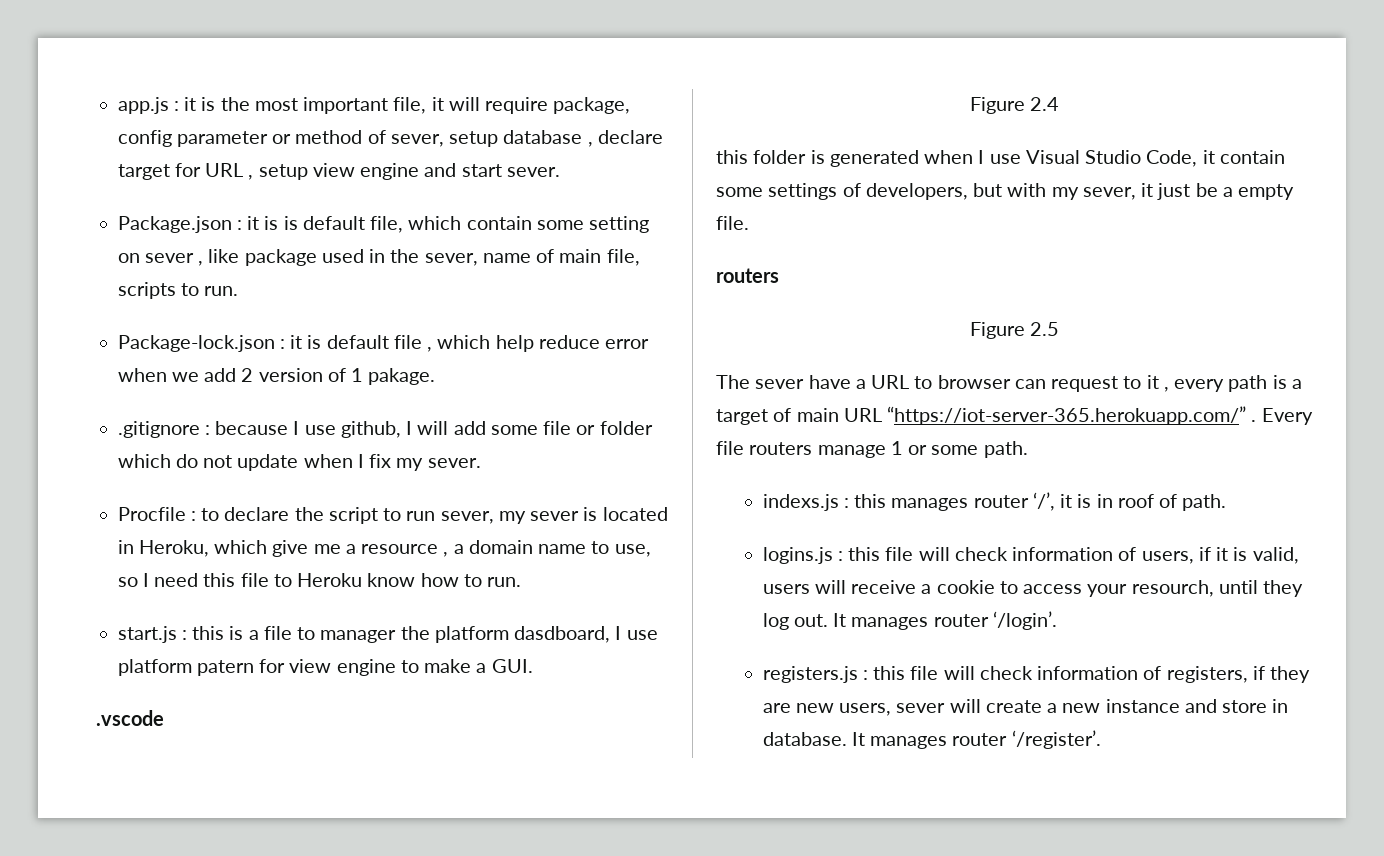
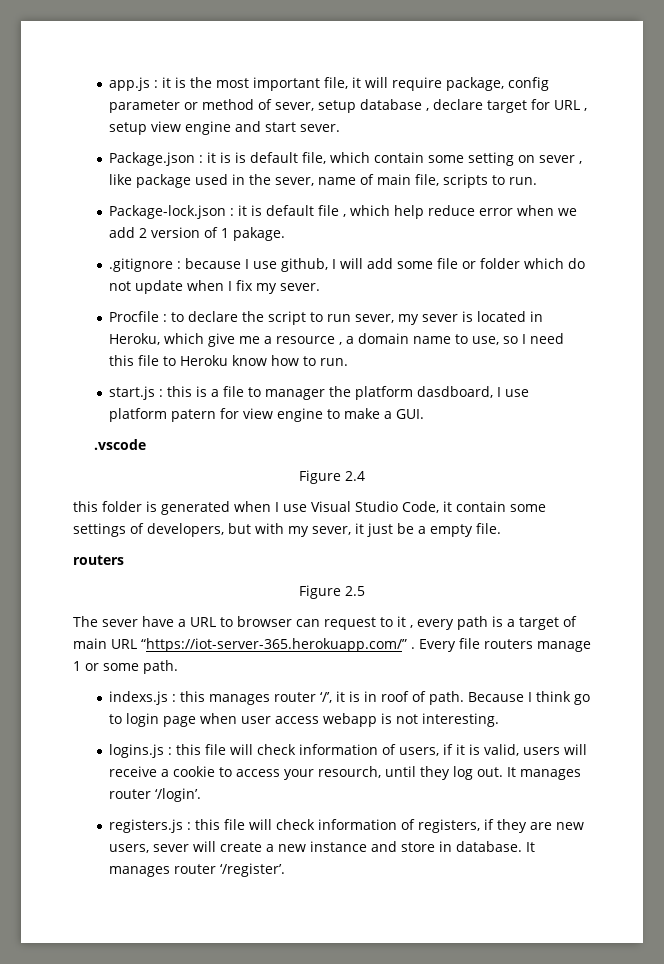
(1227, 502) none -> [468,691,591,705] [109,713,500,727] Because I think go to login page when user access webapp is not interesting.

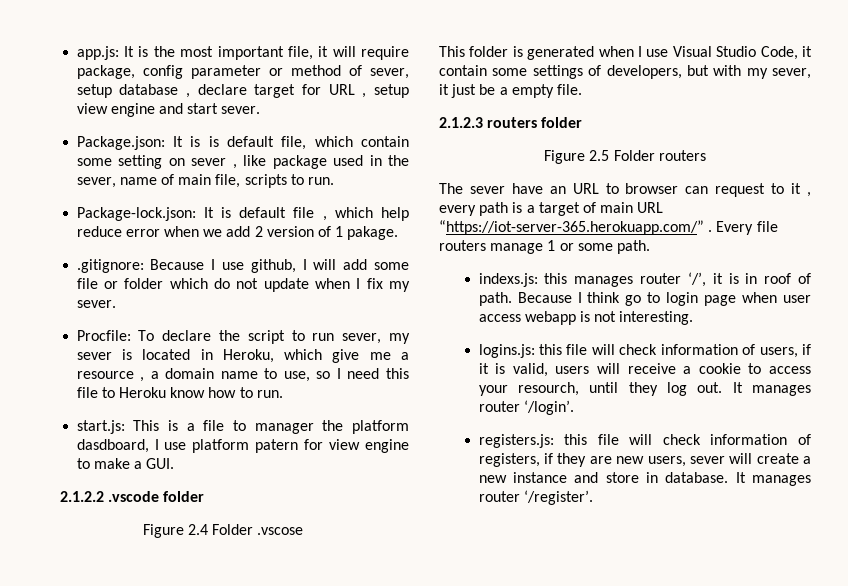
[109,77,172,91] app.js : it -> [76,46,135,60] app.js: It
[109,152,217,166] Package.json : it -> [76,136,183,150] Package.json: It
[109,205,248,219] Package-lock.json : it -> [76,207,214,221] Package-lock.json: It
[109,258,242,272] .gitignore : because -> [76,259,205,273] .gitignore: Because
[109,311,185,322] Procfile : to -> [76,330,155,341] Procfile: To
[109,386,193,400] start.js : this -> [76,420,160,434] start.js: This
(425, 414) none -> [59,491,104,502] 2.1.2.2
(147, 444) none -> [162,491,204,502] folder
[73,501,98,512] // this -> [212,524,304,535] [439,46,465,57] Folder .vscose // This
[73,555,124,565] routers -> [439,117,583,128] 2.1.2.3 routers folder
(365, 591) none -> [613,150,706,161] Folder routers
[178,619,186,627] a -> [549,186,566,194] an
[109,691,177,705] indexs.js : -> [478,273,538,287] indexs.js:
[109,744,173,758] logins.js : -> [478,344,535,358] logins.js:
[109,819,192,833] registers.js : -> [478,434,554,448] registers.js:

